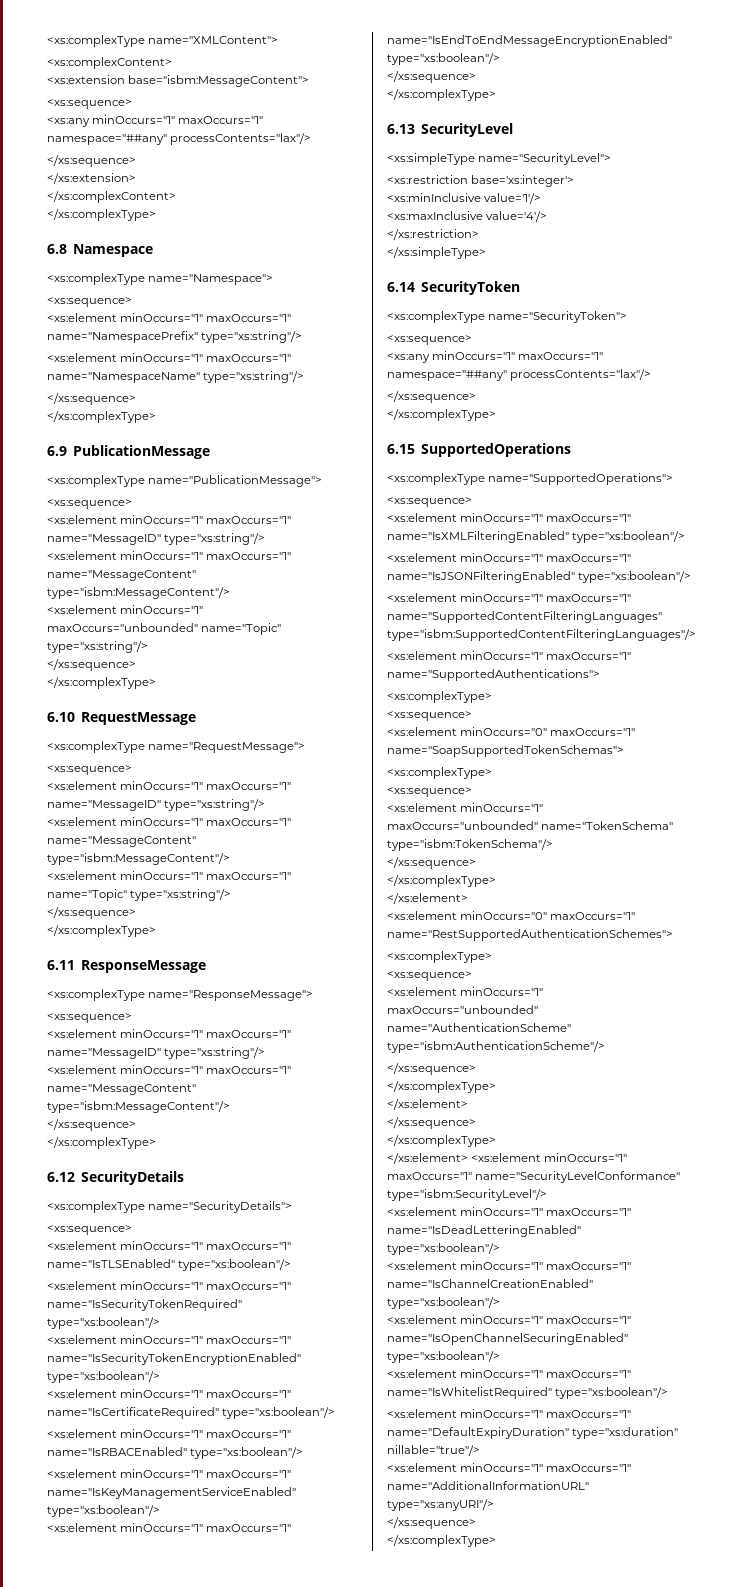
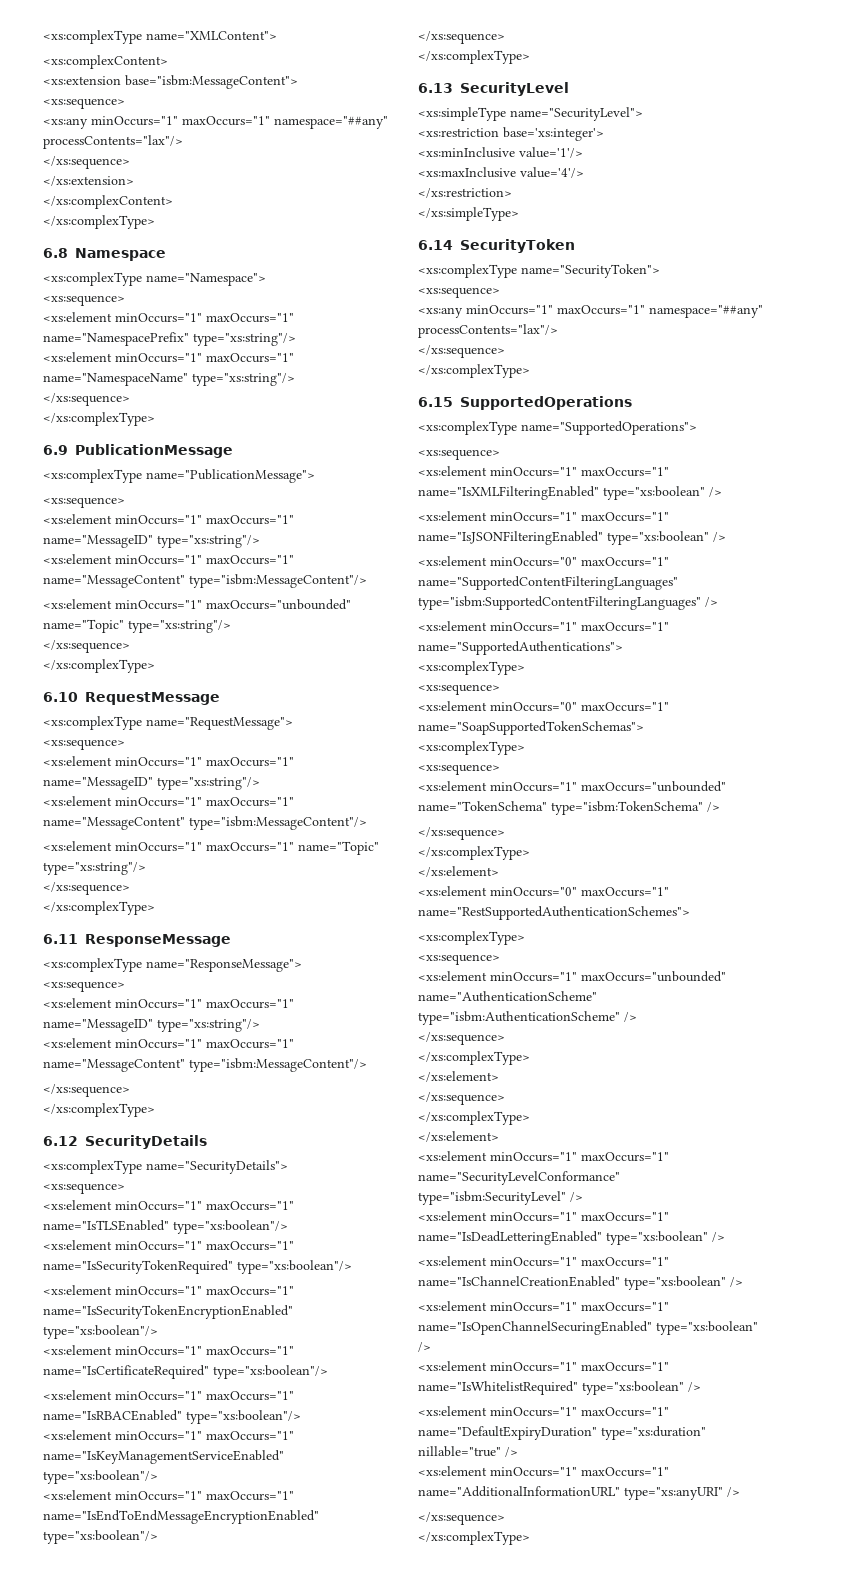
[572,531,686,543] type="xs:boolean"/> -> [603,486,722,500] type="xs:boolean" />
[578,571,692,583] [387,593,544,602] type="xs:boolean"/> // <xs:element minOccurs="1" -> [607,531,726,545] [418,556,577,567] type="xs:boolean" /> // <xs:element minOccurs="0"
[387,629,696,641] type="isbm:SupportedContentFilteringLanguages"/> -> [418,596,718,610] type="isbm:SupportedContentFilteringLanguages" />
[387,839,553,851] type="isbm:TokenSchema"/> -> [551,801,720,815] type="isbm:TokenSchema" />
[387,1041,605,1053] type="isbm:AuthenticationScheme"/> -> [418,1011,637,1025] type="isbm:AuthenticationScheme" />
(468, 1158) none -> (499, 1136) //
[387,1189,547,1201] type="isbm:SecurityLevel"/> -> [418,1191,583,1205] type="isbm:SecurityLevel" />
[387,1243,500,1255] type="xs:boolean"/> -> [606,1231,725,1245] type="xs:boolean" />
[387,1297,500,1309] type="xs:boolean"/> -> [624,1276,743,1290] type="xs:boolean" />
[387,1351,500,1363] type="xs:boolean"/> -> [656,1321,758,1335] [418,1342,431,1352] type="xs:boolean" />
[555,1387,669,1399] type="xs:boolean"/> -> [582,1381,701,1395] type="xs:boolean" />
[387,1445,480,1456] nillable="true"/> -> [418,1446,518,1457] nillable="true" />
[387,1499,494,1511] type="xs:anyURI"/> -> [624,1487,740,1500] type="xs:anyURI" />

